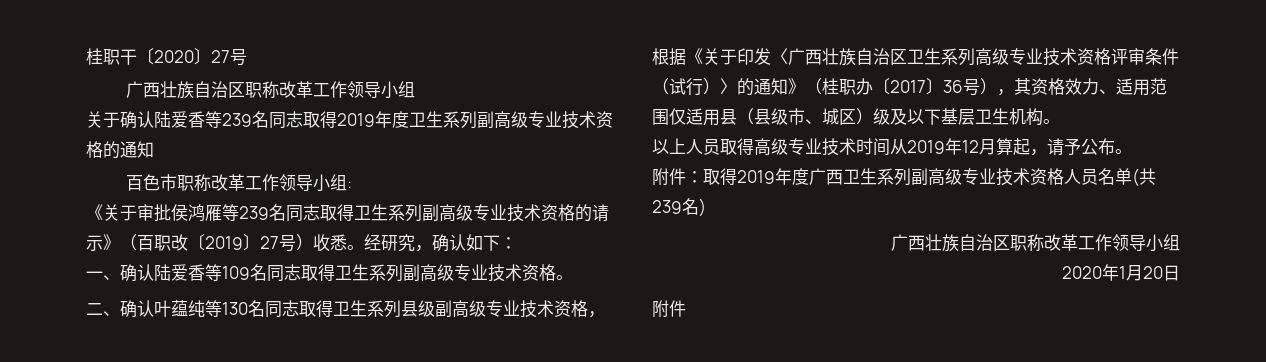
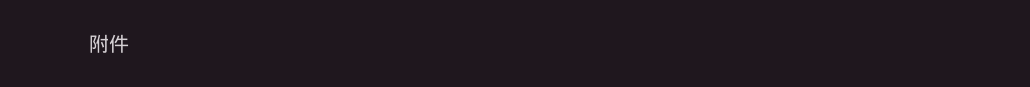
[86,48,247,66] [125,81,415,99] [86,111,613,129] [86,141,154,159] [125,174,352,192] [86,204,609,222] [86,234,517,252] [86,264,573,282] [86,300,605,318] [652,48,1179,66] [652,78,1167,96] [652,108,1060,126] [652,138,1132,156] [652,168,1156,187] [652,198,706,217] [891,234,1180,252] [1062,264,1180,281] 桂职干〔2020〕27号 // 广西壮族自治区职称改革工作领导小组 // 关于确认陆爱香等239名同志取得2019年度卫生系列副高级专业技术资格的通知 // 百色市职称改革工作领导小组: // 《关于审批侯鸿雁等239名同志取得卫生系列副高级专业技术资格的请示》（百职改〔2019〕27号）收悉。经研究，确认如下： // 一、确认陆爱香等109名同志取得卫生系列副高级专业技术资格。 // 二、确认叶蕴纯等130名同志取得卫生系列县级副高级专业技术资格，根据《关于印发〈广西壮族自治区卫生系列高级专业技术资格评审条件（试行）〉的通知》（桂职办〔2017〕36号），其资格效力、适用范围仅适用县（县级市、城区）级及以下基层卫生机构。 // 以上人员取得高级专业技术时间从2019年12月算起，请予公布。 // 附件：取得2019年度广西卫生系列副高级专业技术资格人员名单(共239名) // 广西壮族自治区职称改革工作领导小组 // 2020年1月20日 // -> (89, 43) none

